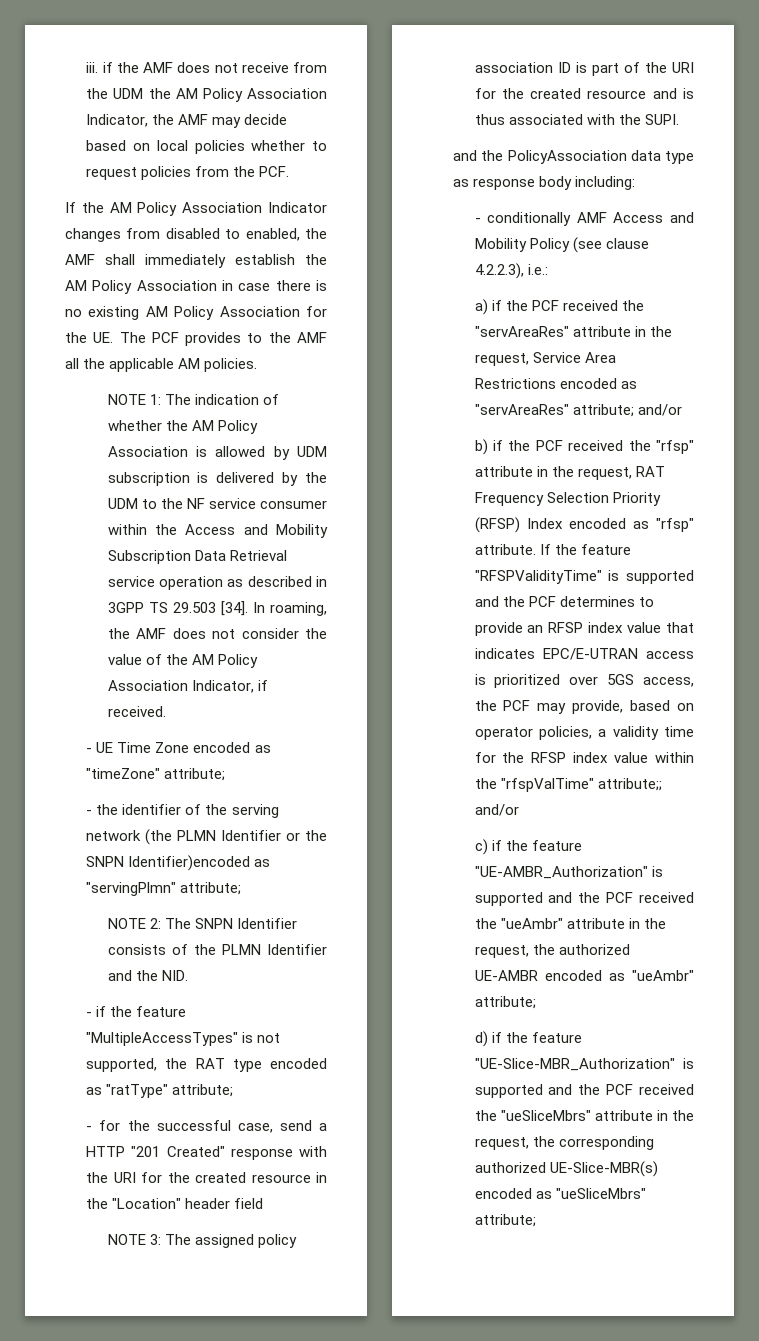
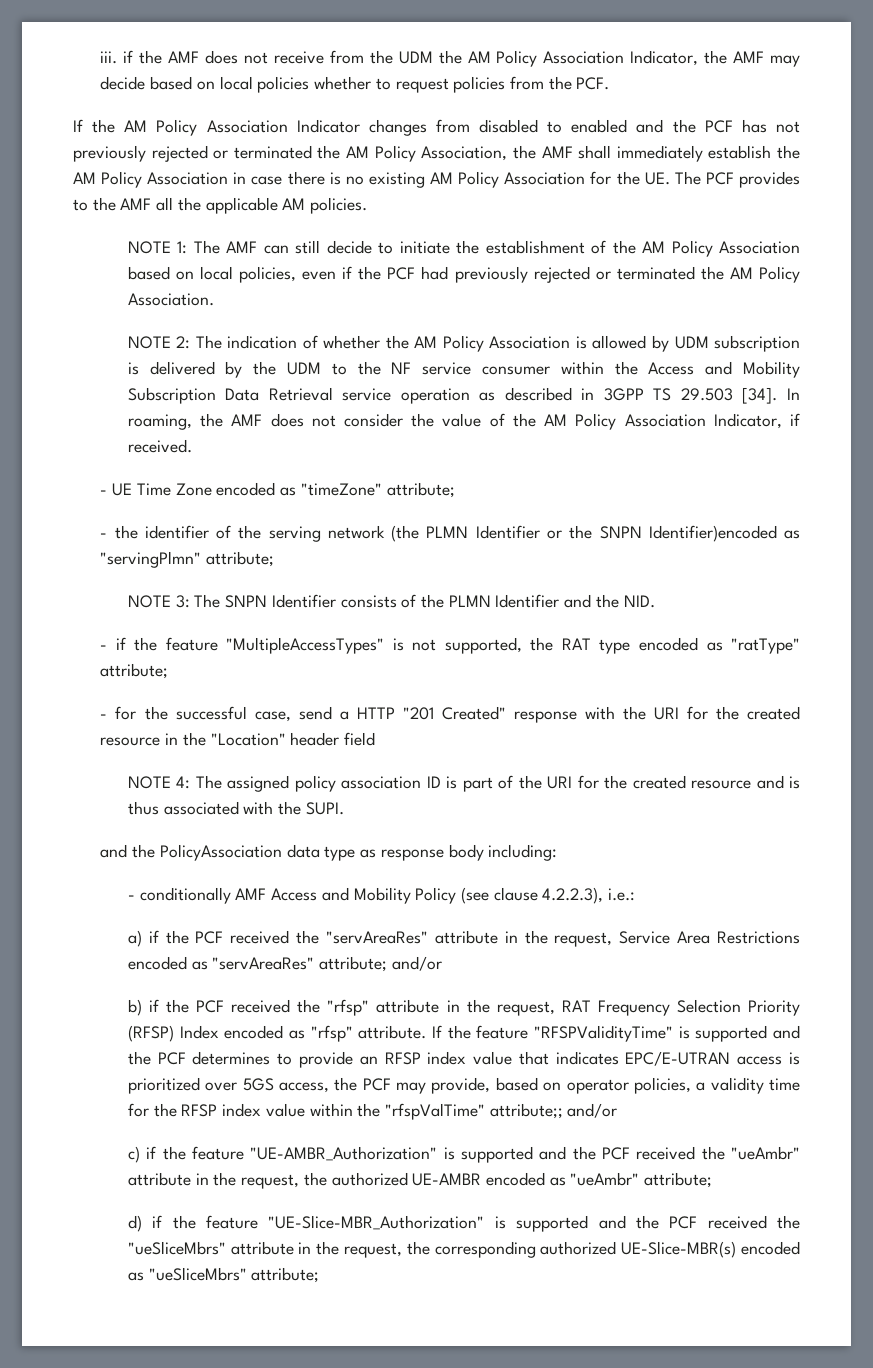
[245,228,300,241] enabled, -> [571,119,800,133] [73,145,508,162] enabled and the PCF has not previously rejected or terminated the AM Policy Association,
(191, 399) none -> [226,240,800,257] [127,266,801,283] [127,293,214,306] [127,335,222,349] AMF can still decide to initiate the establishment of the AM Policy Association based on local policies, even if the PCF had previously rejected or terminated the AM Policy Association. // NOTE 2: The
[149,918,161,929] 2: -> [175,595,190,608] 3:
[149,1234,161,1245] 3: -> [176,776,191,789] 4:

